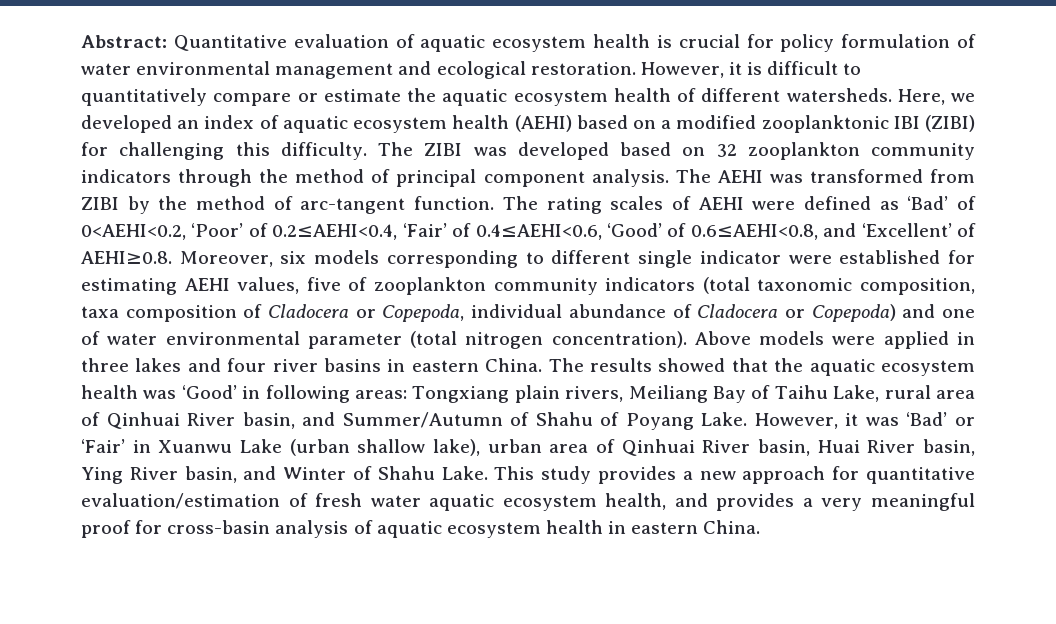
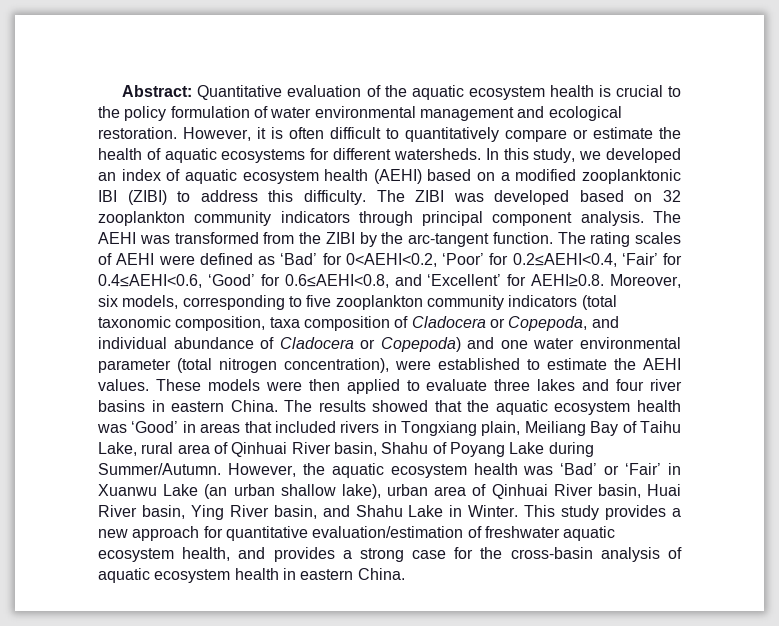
(415, 41) none -> [384,85,407,97] the
[746,34,774,48] for -> [668,86,681,97] [98,106,120,118] to the
(763, 68) none -> [289,127,324,139] often
[442,88,945,106] aquatic ecosystem health of different watersheds. Here, -> [98,148,576,163] health of aquatic ecosystems for different watersheds. In this study,
[81,142,225,160] for challenging -> [177,190,258,202] to address
[259,169,391,183] the method of -> (413, 218) none
(976, 176) none -> [299,232,321,244] the
[196,196,293,210] method of -> (404, 238) none
[957,196,976,210] of -> [322,253,342,265] for
[248,223,268,237] of -> [489,253,509,265] for
[452,223,472,237] of -> [663,253,682,265] for
[667,223,687,237] of -> [260,274,280,286] for
[956,223,976,237] of -> [507,274,527,286] for
[314,250,380,264] models -> [122,295,179,309] models,
[551,250,976,268] [81,277,368,295] different single indicator were established for estimating AEHI values, five of -> [306,295,332,307] five
(465, 313) none -> [591,316,619,328] and
[81,331,100,345] of -> (528, 344) none
[551,331,975,349] concentration). Above models were applied in -> [284,358,681,373] [98,379,488,394] concentration), were established to estimate the AEHI values. These models were then applied to evaluate
[265,385,624,403] following areas: Tongxiang plain rivers, -> [200,421,521,436] areas that included rivers in Tongxiang plain,
[302,412,859,430] and Summer/Autumn of Shahu of Poyang Lake. However, it -> [381,442,594,457] [98,463,518,478] Shahu of Poyang Lake during Summer/Autumn. However, the aquatic ecosystem health
[289,439,350,456] (urban -> [204,484,275,499] (an urban
[283,466,488,480] Winter of Shahu Lake. -> [355,505,519,517] Shahu Lake in Winter.
[315,493,421,507] fresh water -> [484,526,560,538] freshwater
[821,493,975,511] [81,520,163,538] very meaningful proof for -> [359,547,503,562] strong case for the

